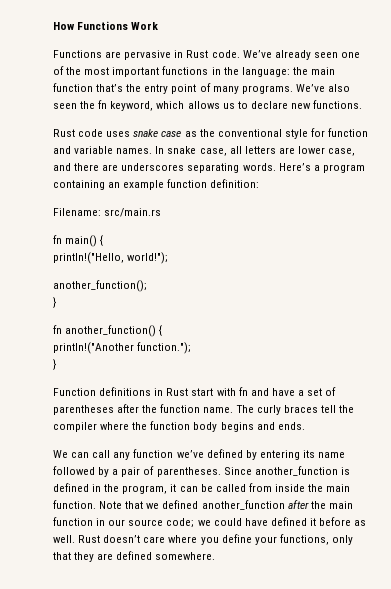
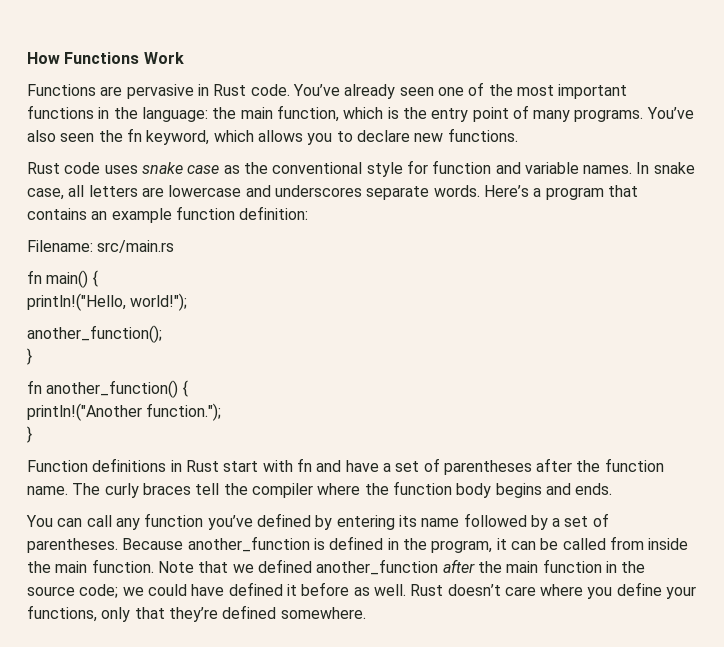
[242,50,272,58] We’ve -> [292,84,340,96] You’ve
[53,83,124,92] function that’s -> [276,105,399,122] function, which is
[295,84,325,92] We’ve -> [646,107,694,119] You’ve
[222,103,235,109] us -> [307,133,333,145] you
[297,146,356,156] [53,163,240,173] lower case, and there are underscores separating -> [168,185,430,200] lowercase and underscores separate
[53,180,105,190] containing -> [607,185,638,197] [27,208,87,220] that contains
[53,450,68,458] We -> [26,515,53,527] You
[176,450,204,458] we’ve -> [207,515,253,530] you’ve
[121,467,141,477] pair -> [564,516,589,527] set
[223,467,252,475] Since -> [122,538,184,550] Because
[108,519,126,526] our -> [621,561,646,573] the
[74,552,114,562] they are -> [168,607,218,622] they’re

